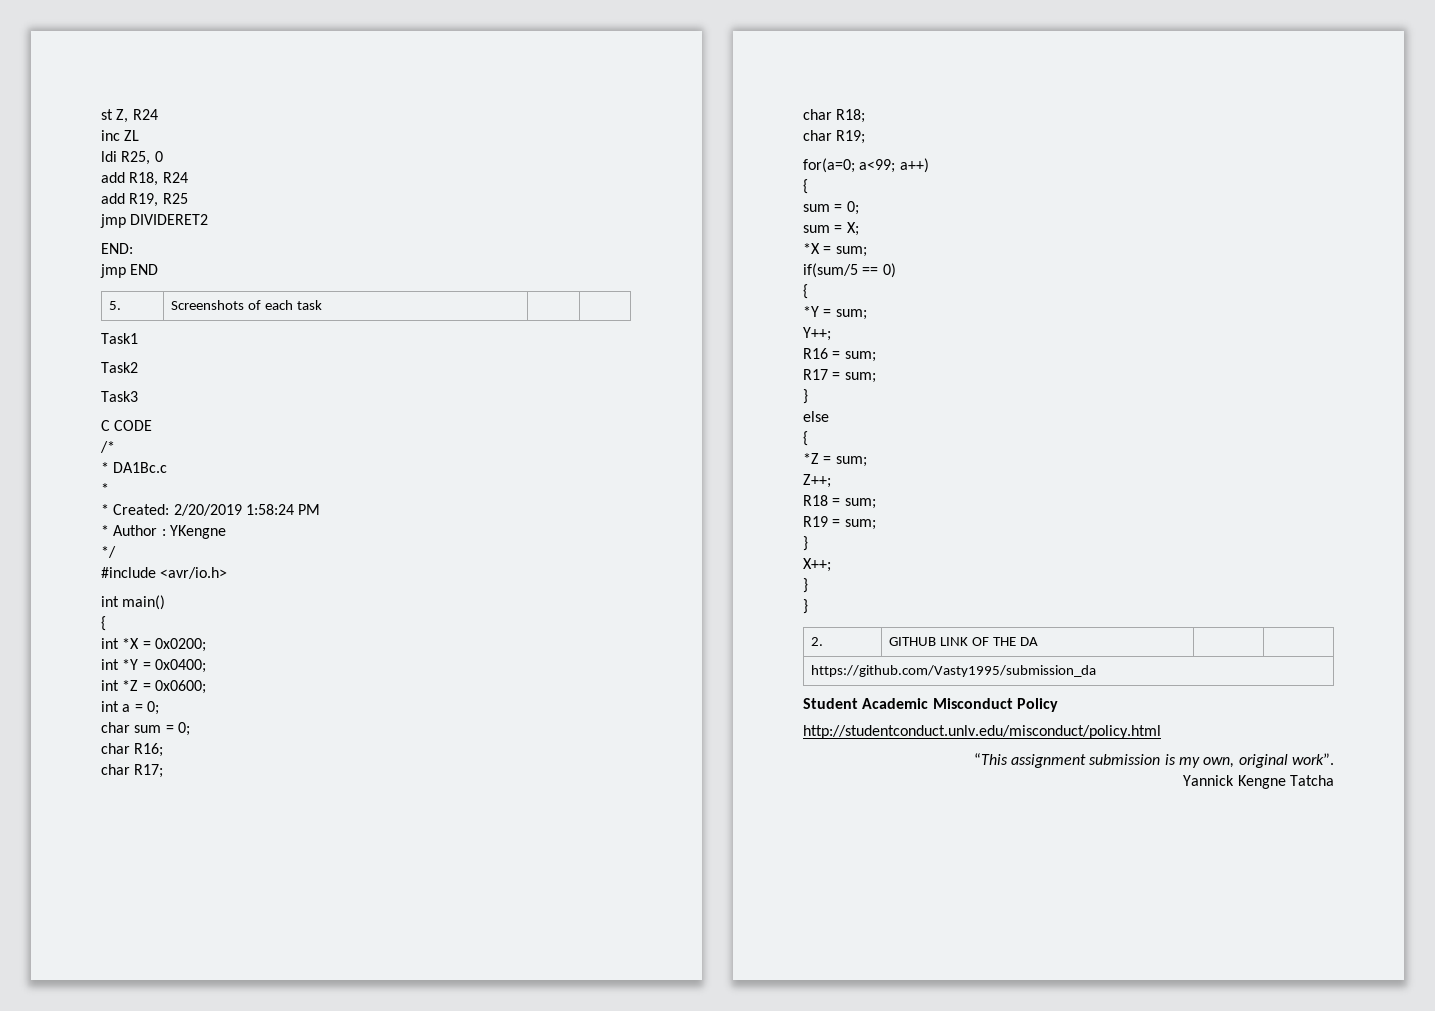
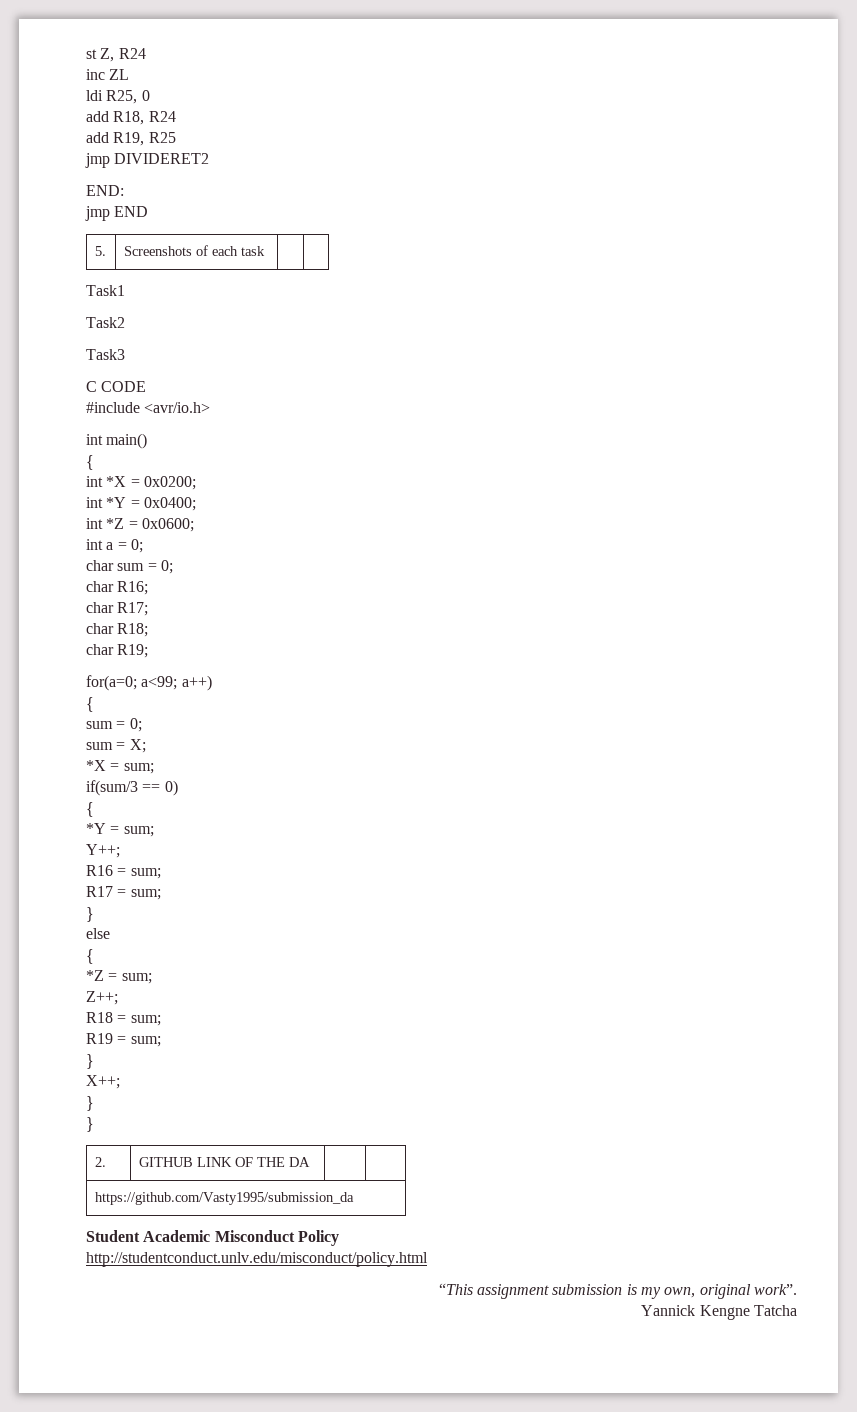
[100,441,115,453] [101,462,168,473] [101,483,109,494] [101,504,321,516] [101,525,226,539] [101,546,116,558] // /* // * DA1Bc.c // * // * Created: 2/20/2019 1:58:24 PM // * Author : YKengne // */ -> (147, 386) none
[803,263,858,278] if(sum/5 -> [86,780,138,796] if(sum/3

